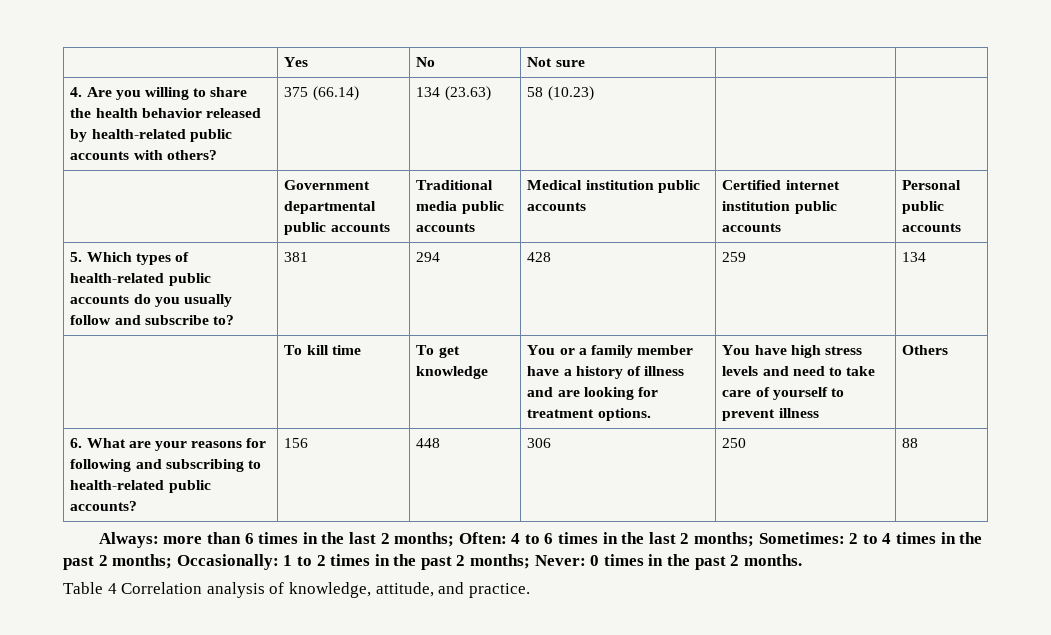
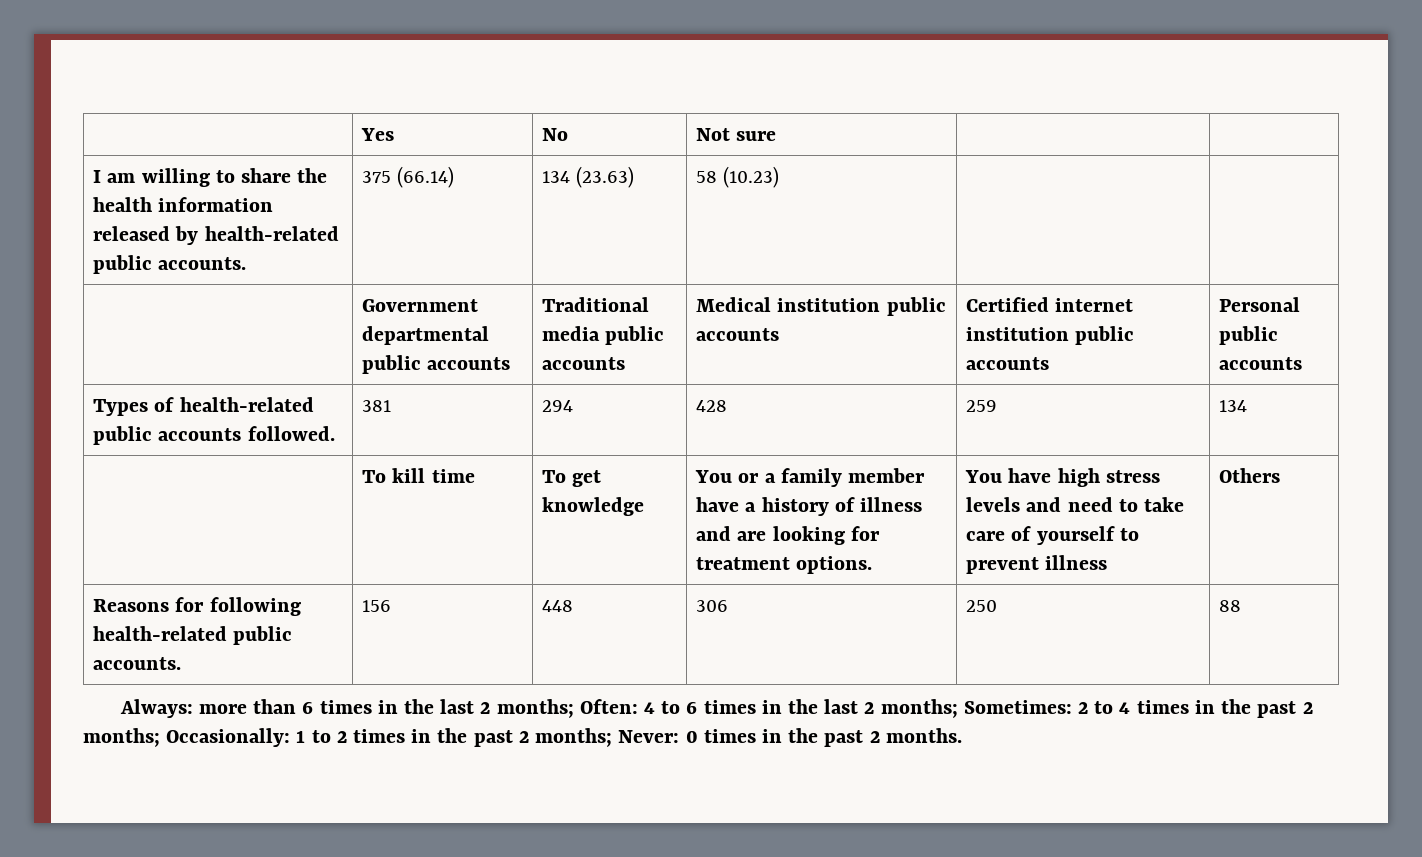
[70,87,141,100] 4. Are you -> [93,170,136,183] I am
[141,108,202,118] behavior -> [158,197,274,212] information
[70,150,217,160] accounts with others? -> [158,257,247,270] accounts.
[70,252,171,265] 5. Which types -> [93,399,149,416] Types
[133,294,232,307] [70,315,234,325] do you usually follow and subscribe to? -> [247,426,335,441] followed.
[70,438,267,451] [70,459,261,472] [70,480,211,493] [70,501,138,511] 6. What are your reasons for following and subscribing to health-related public accounts? -> [93,597,301,616] [93,626,293,645] [93,657,182,670] Reasons for following health-related public accounts.
[63,582,530,598] // Table 4 Correlation analysis of knowledge, attitude, and practice. -> (962, 735) none

